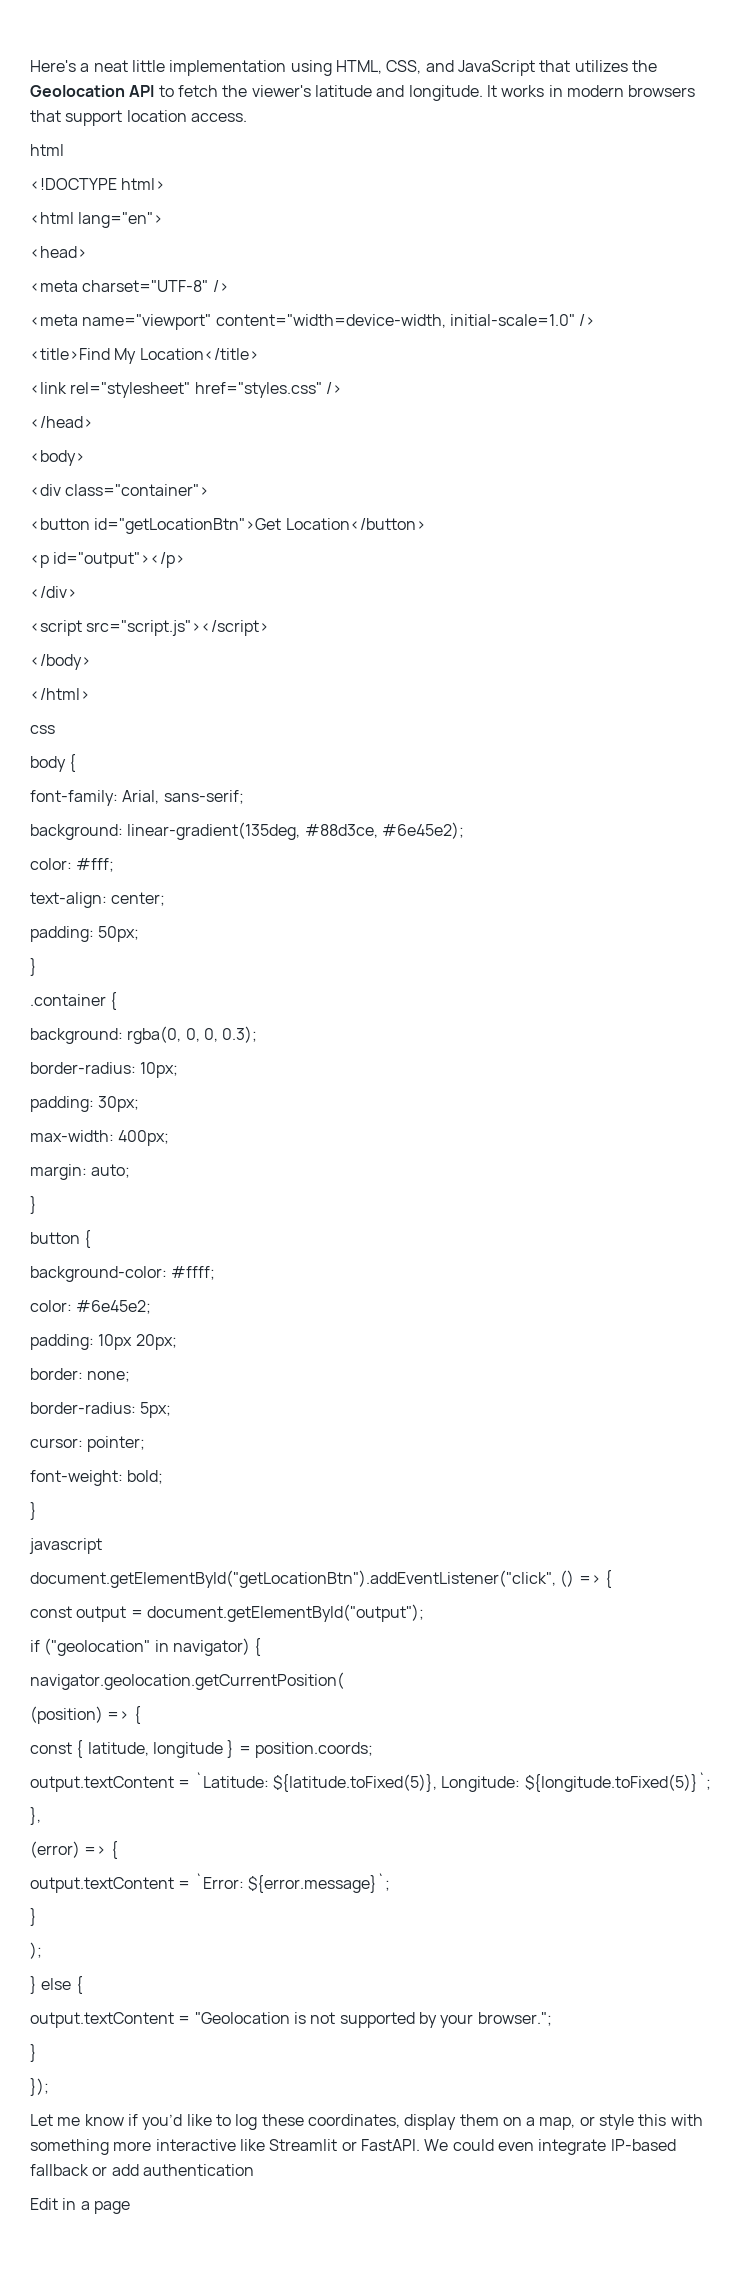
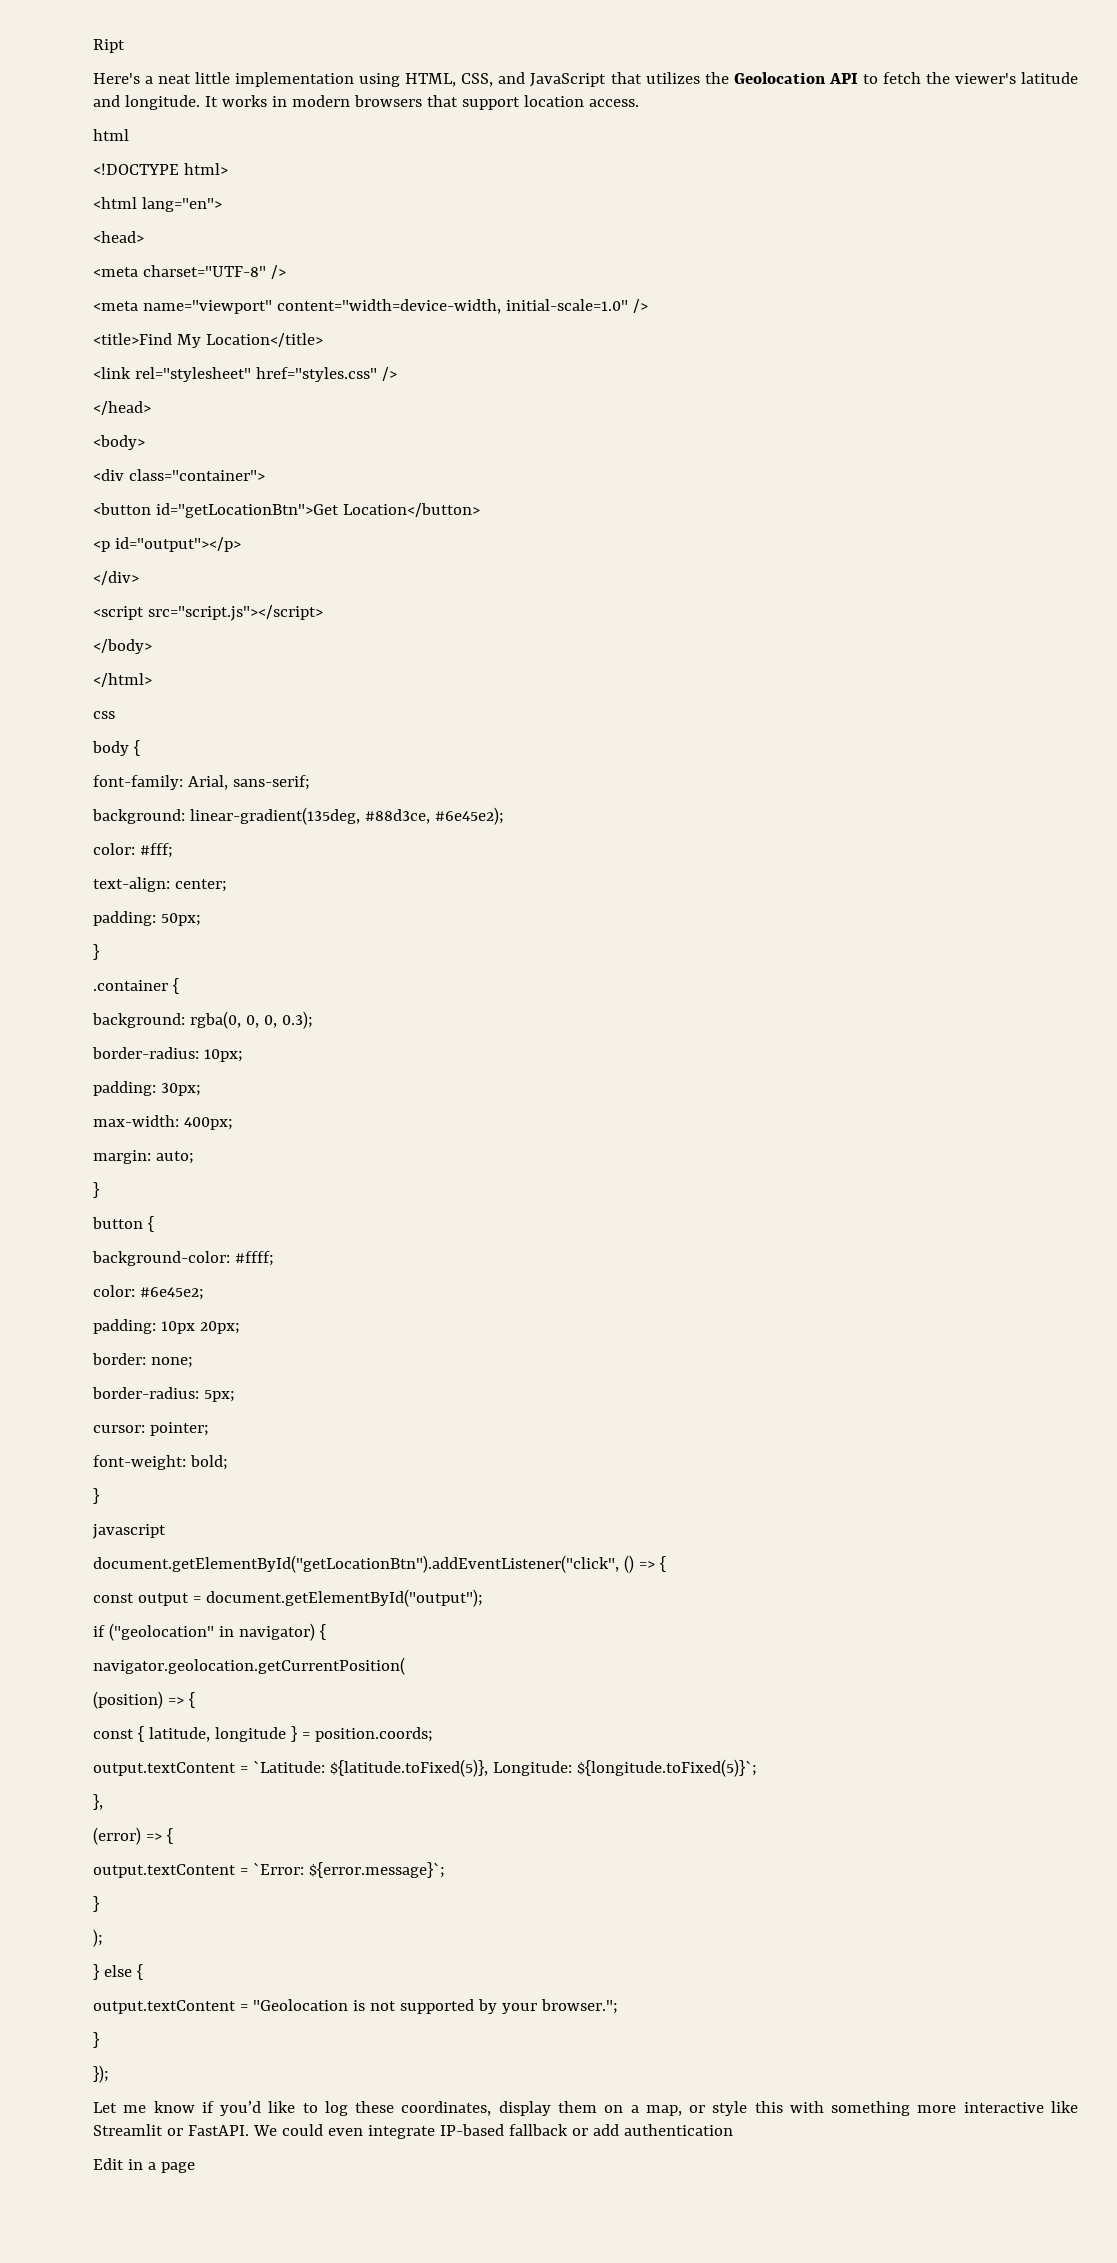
(30, 66) none -> [93,39,125,53] Ript //

